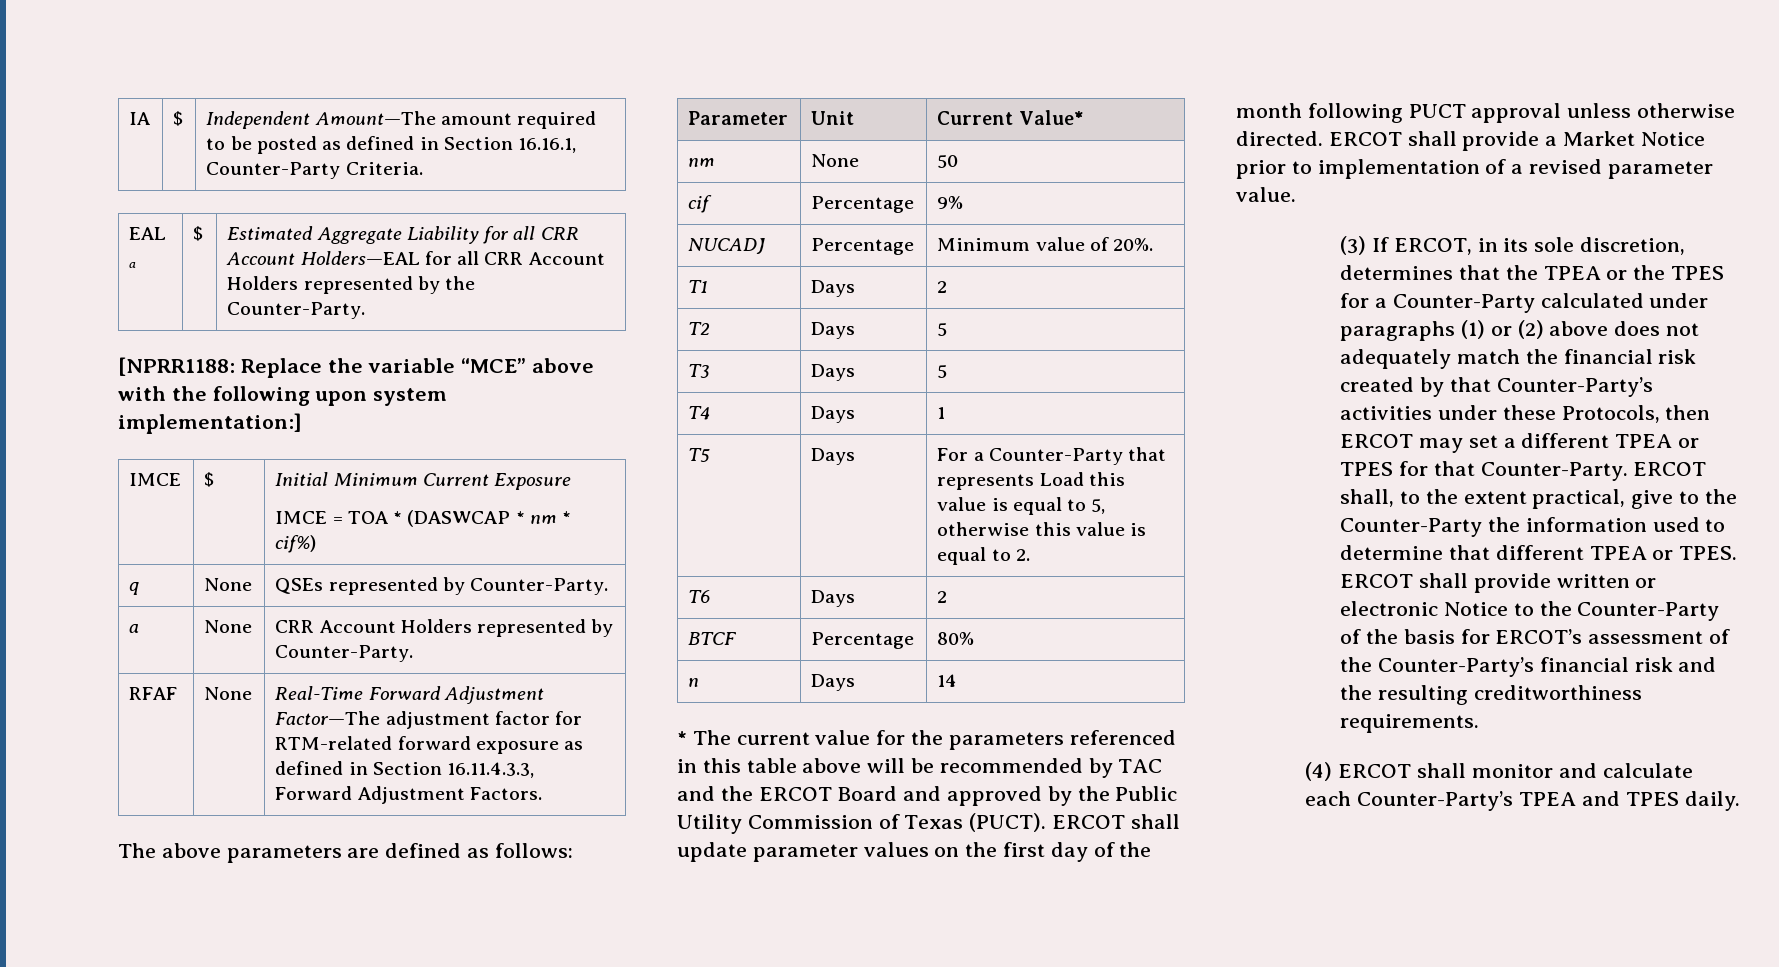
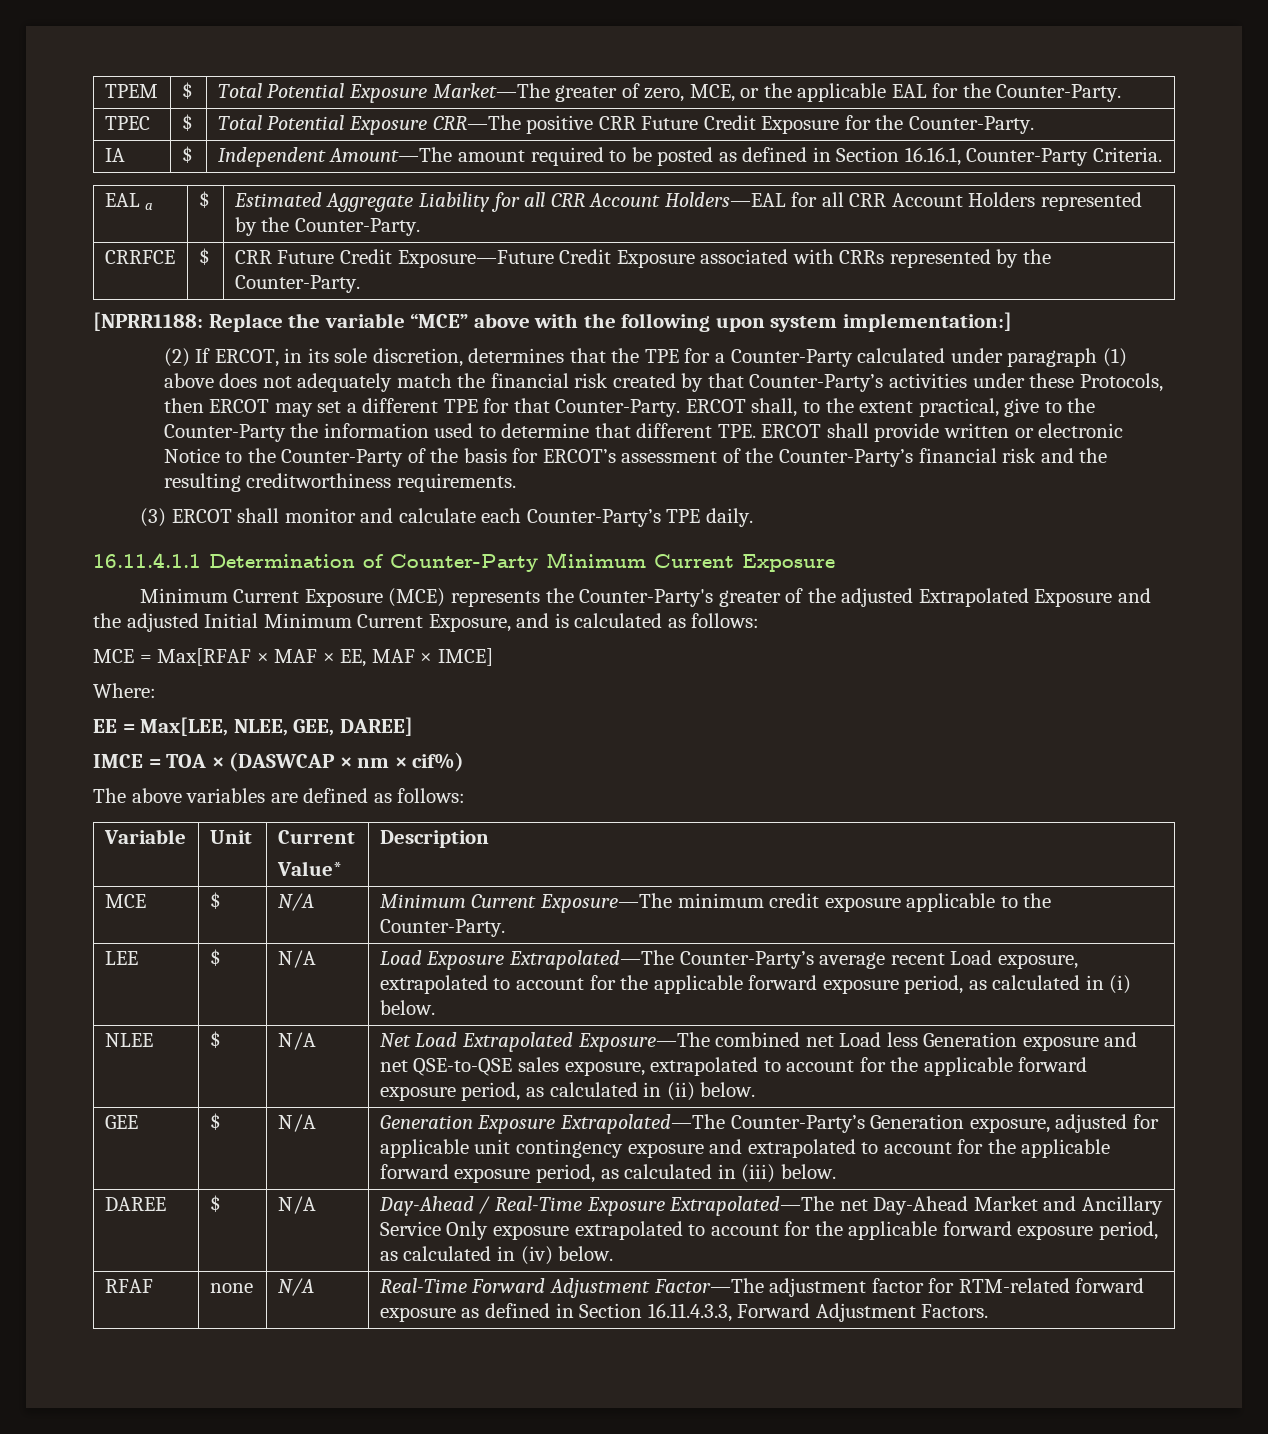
(129, 118) none -> [104,84,158,98] [181,82,193,99] [217,83,1122,103] [104,116,150,130] [181,114,193,131] [217,115,1034,135] TPEM | $ | Total Potential Exposure Market—The greater of zero, MCE, or the applicable EAL for the Counter-Party. // TPEC | $ | Total Potential Exposure CRR—The positive CRR Future Credit Exposure for the Counter-Party. //
(366, 310) none -> [104,250,175,264] [198,248,210,265] [234,249,1051,268] [234,275,360,293] // CRRFCE | $ | CRR Future Credit Exposure—Future Credit Exposure associated with CRRs represented by the Counter-Party.
[129,473,182,486] [204,472,215,487] [275,472,572,490] [275,510,572,527] [275,535,317,553] [129,582,140,595] [204,578,253,591] [275,577,609,595] [129,624,140,633] [204,620,253,633] [275,619,614,637] [275,645,414,662] [129,687,178,700] [204,687,253,700] [275,686,544,704] [275,711,583,729] [275,736,584,754] [275,761,535,778] [275,786,542,804] [118,843,573,863] [688,111,789,125] [811,111,855,125] [937,110,1084,125] [688,158,716,167] [811,154,860,167] [937,155,959,168] [688,195,713,213] [811,196,915,213] [937,196,964,209] [688,238,766,254] [811,238,915,255] [937,237,1154,251] [688,280,709,293] [811,280,856,297] [937,281,948,293] [688,322,711,335] [811,322,856,339] [937,323,948,336] [688,364,711,378] [811,364,856,381] [937,365,948,378] [688,406,711,420] [811,406,856,423] [937,407,946,419] [688,448,711,462] [811,448,856,465] [937,447,1167,465] [937,472,1125,490] [937,497,1106,515] [937,522,1147,536] [937,547,1030,565] [688,590,711,603] [811,590,856,607] [937,591,948,603] [688,632,737,645] [811,632,915,649] [937,632,975,645] [688,678,700,687] [811,674,856,691] [937,674,958,687] [677,730,1176,750] [677,758,1163,778] [677,786,1178,806] [677,813,1180,834] [677,842,1152,862] [1236,103,1736,123] [1236,131,1705,151] [1236,159,1713,179] [1236,187,1296,202] [1340,236,1367,255] // IMCE | $ | Initial Minimum Current Exposure // IMCE = TOA * (DASWCAP * nm * cif%) // q | None | QSEs represented by Counter-Party. // a | None | CRR Account Holders represented by Counter-Party. // RFAF | None | Real-Time Forward Adjustment Factor—The adjustment factor for RTM-related forward exposure as defined in Section 16.11.4.3.3, Forward Adjustment Factors. // The above parameters are defined as follows: // Parameter | Unit | Current Value* // nm | None | 50 // cif | Percentage | 9% // NUCADJ | Percentage | Minimum value of 20%. // T1 | Days | 2 // T2 | Days | 5 // T3 | Days | 5 // T4 | Days | 1 // T5 | Days | For a Counter-Party that represents Load this value is equal to 5, otherwise this value is equal to 2. // T6 | Days | 2 // BTCF | Percentage | 80% // n | Days | 14 // * The current value for the parameters referenced in this table above will be recommended by TAC and the ERCOT Board and approved by the Public Utility Commission of Texas (PUCT). ERCOT shall update parameter values on the first day of the month following PUCT approval unless otherwise directed. ERCOT shall provide a Market Notice prior to implementation of a revised parameter value. // (3) -> [163,348,190,367] // (2)
[1543,265,1725,280] TPEA or the TPES -> [644,349,679,363] TPE
[1340,320,1544,341] paragraphs (1) or (2) -> [1007,348,1127,367] paragraph (1)
[1615,434,1700,448] [1340,462,1394,476] TPEA or TPES -> [443,399,478,413] TPE
[1589,546,1738,560] TPEA or TPES. -> [717,424,756,438] TPE.
[1305,762,1333,781] (4) -> [140,508,167,527] (3)
[1519,791,1741,811] TPEA and TPES daily. -> [666,508,753,527] [93,552,835,572] [139,588,1151,607] [93,613,760,632] [93,648,493,667] [93,683,156,698] [93,717,413,736] [93,752,465,772] [93,788,466,803] [103,829,186,844] [209,830,252,844] [277,830,355,844] [276,861,343,876] [379,830,489,848] [104,894,146,908] [209,892,221,909] [277,893,314,911] [379,893,1052,913] [379,919,505,937] [104,951,138,965] [209,949,221,966] [277,950,316,968] [379,950,1078,970] [379,975,1132,994] [379,1000,435,1015] [104,1033,153,1047] [209,1031,221,1048] [277,1032,316,1050] [379,1032,1138,1052] [379,1057,1088,1076] [379,1082,756,1101] [104,1115,138,1129] [209,1113,221,1130] [277,1114,316,1132] [379,1114,1159,1134] [379,1139,1111,1158] [379,1164,836,1183] [104,1197,166,1211] [209,1195,221,1212] [277,1196,316,1214] [378,1196,1163,1216] [379,1221,1158,1240] [379,1246,614,1265] [104,1279,153,1293] [209,1283,253,1293] [277,1278,314,1296] [379,1278,1145,1298] [379,1303,989,1322] TPE daily. // 16.11.4.1.1 Determination of Counter-Party Minimum Current Exposure // Minimum Current Exposure (MCE) represents the Counter-Party's greater of the adjusted Extrapolated Exposure and the adjusted Initial Minimum Current Exposure, and is calculated as follows: // MCE = Max[RFAF × MAF × EE, MAF × IMCE] // Where: // EE = Max[LEE, NLEE, GEE, DAREE] // IMCE = TOA × (DASWCAP × nm × cif%) // The above variables are defined as follows: // Variable | Unit | Current // Value* | Description // MCE | $ | N/A | Minimum Current Exposure—The minimum credit exposure applicable to the Counter-Party. // LEE | $ | N/A | Load Exposure Extrapolated—The Counter-Party’s average recent Load exposure, extrapolated to account for the applicable forward exposure period, as calculated in (i) below. // NLEE | $ | N/A | Net Load Extrapolated Exposure—The combined net Load less Generation exposure and net QSE-to-QSE sales exposure, extrapolated to account for the applicable forward exposure period, as calculated in (ii) below. // GEE | $ | N/A | Generation Exposure Extrapolated—The Counter-Party’s Generation exposure, adjusted for applicable unit contingency exposure and extrapolated to account for the applicable forward exposure period, as calculated in (iii) below. // DAREE | $ | N/A | Day-Ahead / Real-Time Exposure Extrapolated—The net Day-Ahead Market and Ancillary Service Only exposure extrapolated to account for the applicable forward exposure period, as calculated in (iv) below. // RFAF | none | N/A | Real-Time Forward Adjustment Factor—The adjustment factor for RTM-related forward exposure as defined in Section 16.11.4.3.3, Forward Adjustment Factors.

